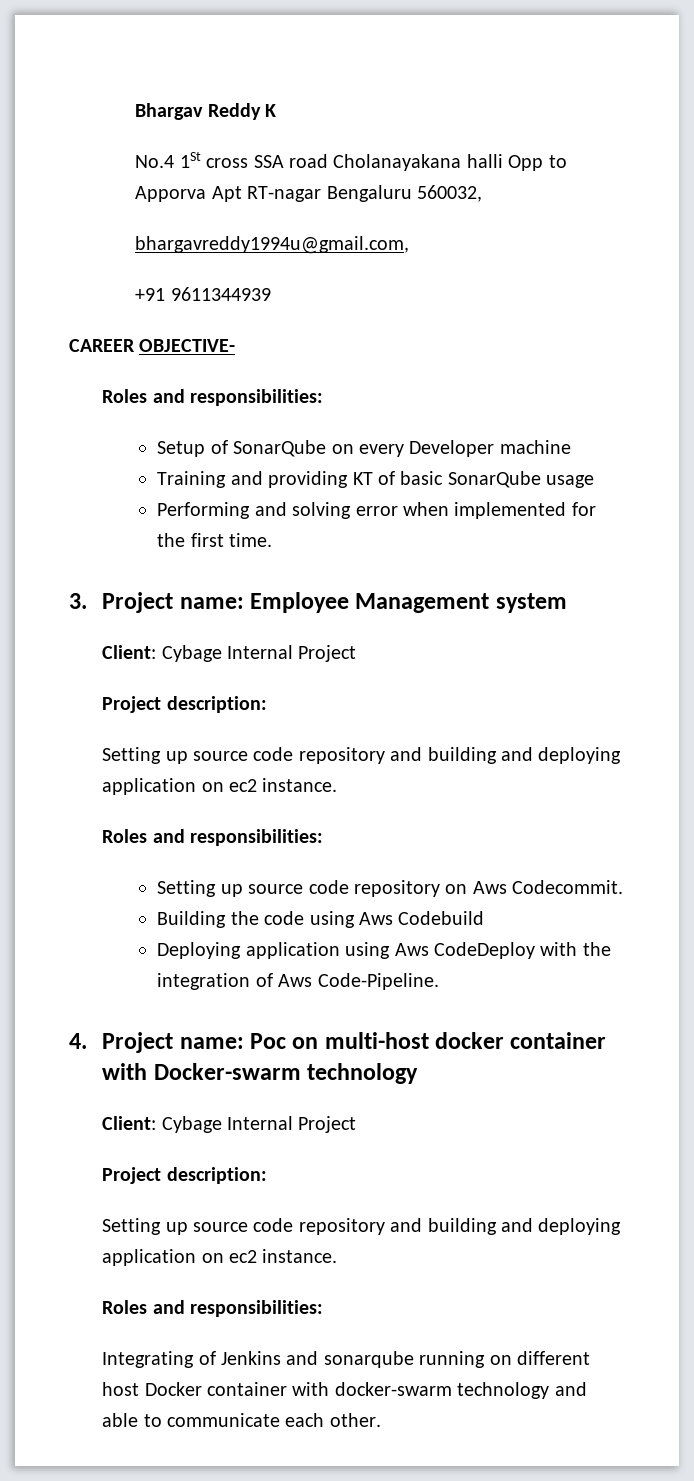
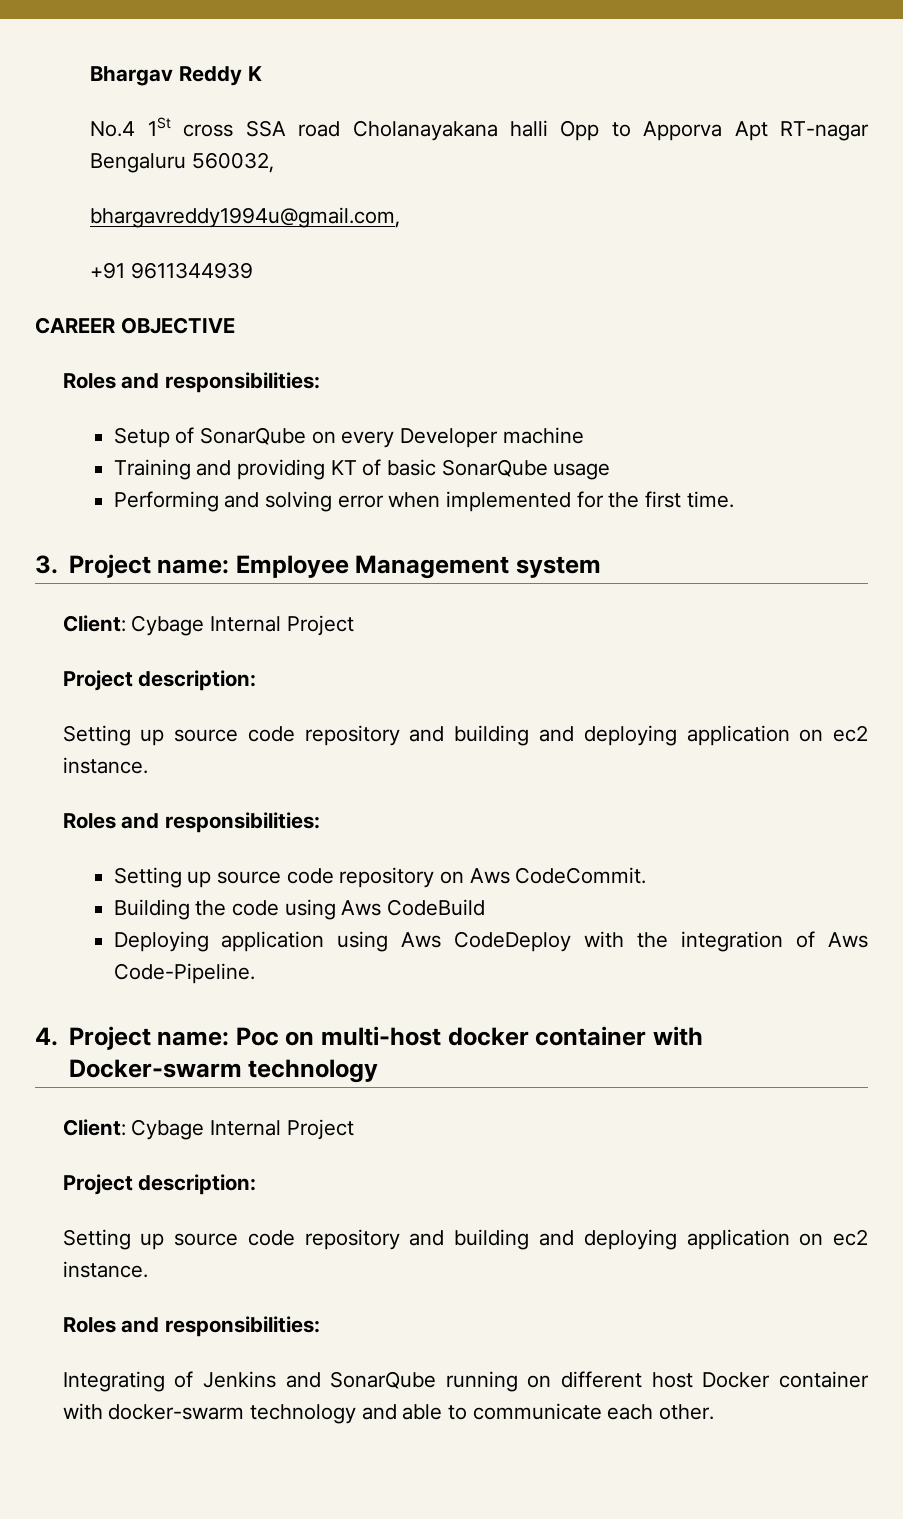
[139,339,236,352] OBJECTIVE- -> [120,317,235,334] OBJECTIVE
[512,880,624,894] Codecommit. -> [515,867,647,884] CodeCommit.
[398,911,485,925] Codebuild -> [386,899,485,916] CodeBuild
[323,1351,414,1368] sonarqube -> [330,1371,437,1389] SonarQube

